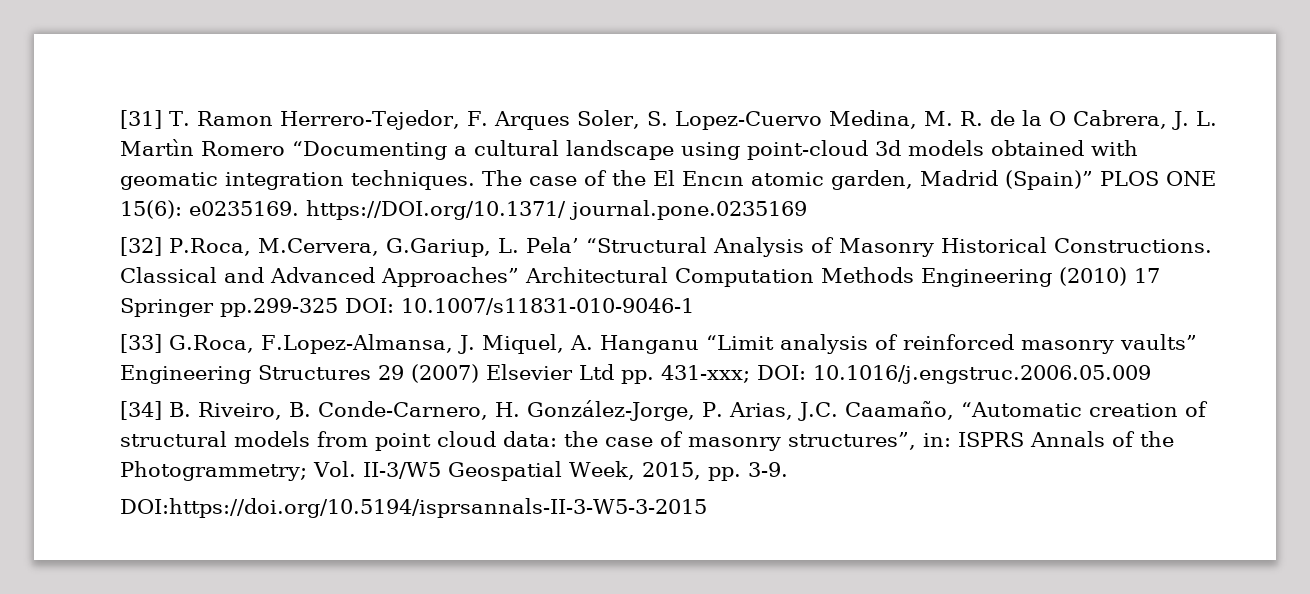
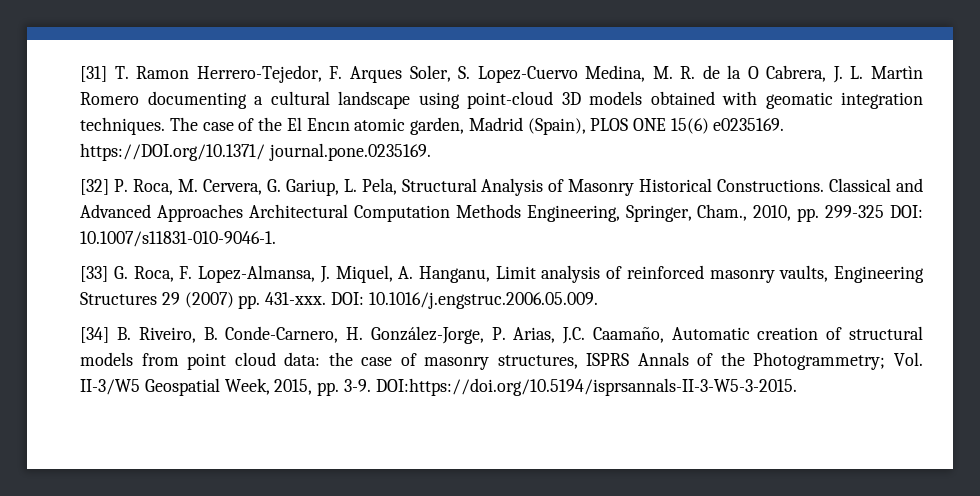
[291,141,447,160] “Documenting -> [147,91,247,109] documenting
[874,140,901,156] 3d -> [561,92,581,105] 3D
[1004,170,1093,190] (Spain)” -> [527,118,586,135] (Spain),
[119,200,182,219] 15(6): -> [670,118,709,134] 15(6)
[568,200,807,220] journal.pone.0235169 -> [269,143,432,161] journal.pone.0235169.
[168,237,707,257] P.Roca, M.Cervera, G.Gariup, L. Pela’ “Structural -> [114,178,477,196] P. Roca, M. Cervera, G. Gariup, L. Pela, Structural
[380,267,519,287] Approaches” -> [157,204,244,222] Approaches
[920,267,1160,287] [119,298,694,317] [119,334,453,354] Engineering (2010) 17 Springer pp.299-325 DOI: 10.1007/s11831-010-9046-1 // [33] G.Roca, F.Lopez-Almansa, -> [526,204,923,222] [80,231,277,247] [80,265,316,283] Engineering, Springer, Cham., 2010, pp. 299-325 DOI: 10.1007/s11831-010-9046-1. // [33] G. Roca, F. Lopez-Almansa,
[599,335,774,354] Hanganu “Limit -> [419,266,536,283] Hanganu, Limit
[1119,334,1197,350] vaults” -> [779,265,829,282] vaults,
[485,364,1151,384] Elsevier Ltd pp. 431-xxx; DOI: 10.1016/j.engstruc.2006.05.009 -> [238,292,598,309] pp. 431-xxx. DOI: 10.1016/j.engstruc.2006.05.009.
[960,402,1082,417] “Automatic -> [671,327,750,340] Automatic
[787,432,951,450] structures”, in: -> [497,355,578,369] structures,
[119,498,707,518] // DOI:https://doi.org/10.5194/isprsannals-II-3-W5-3-2015 -> [375,378,797,396] DOI:https://doi.org/10.5194/isprsannals-II-3-W5-3-2015.

